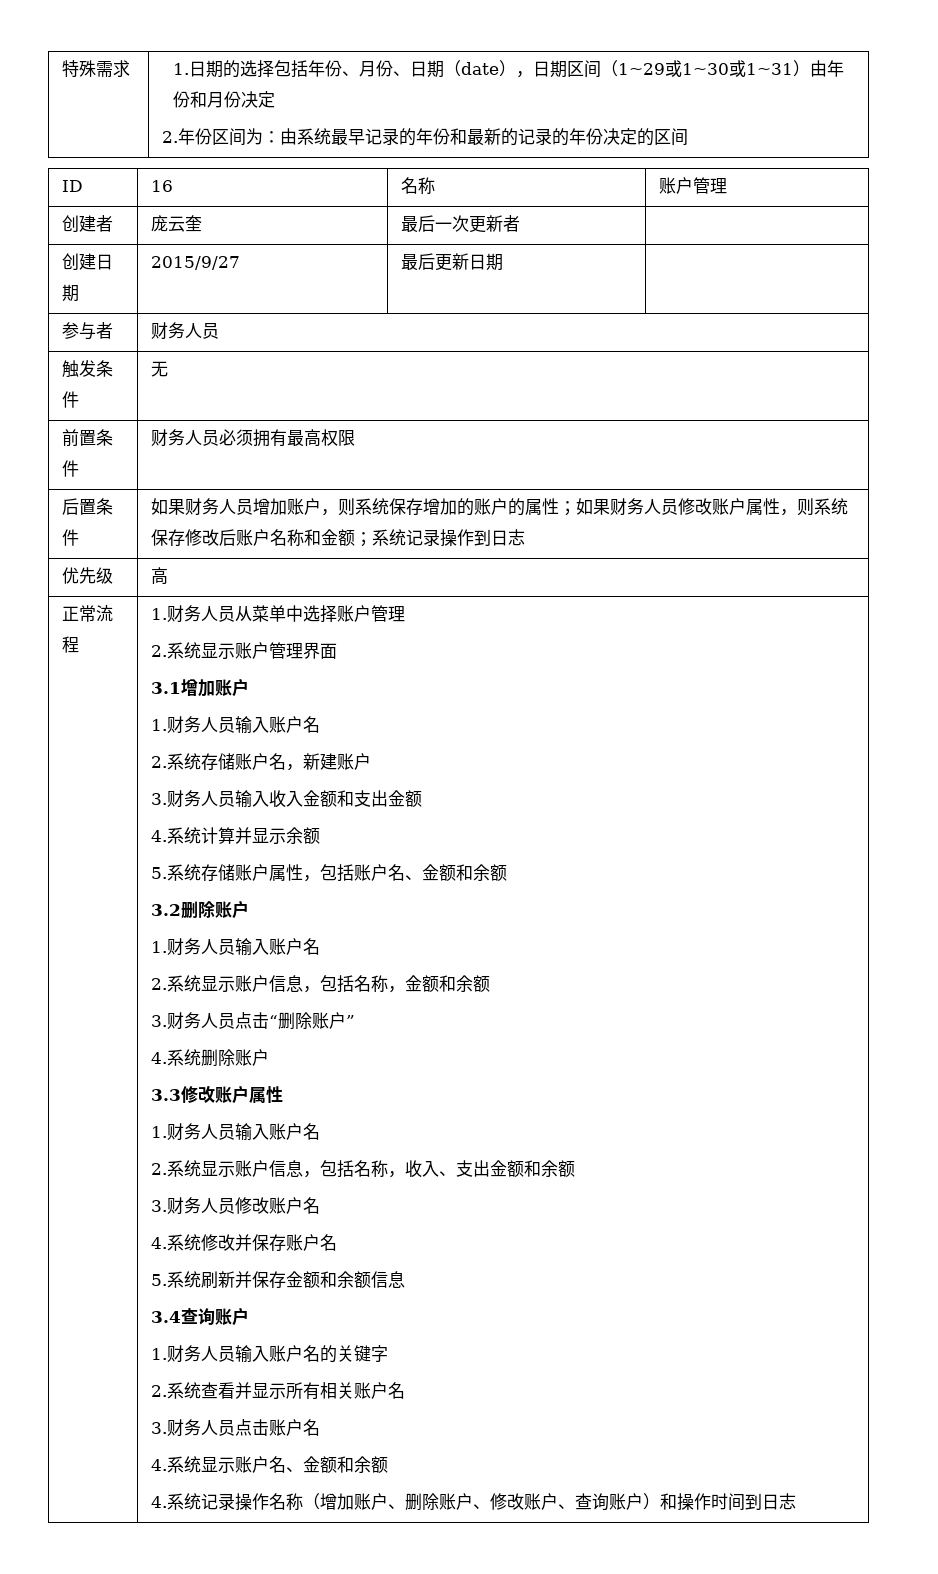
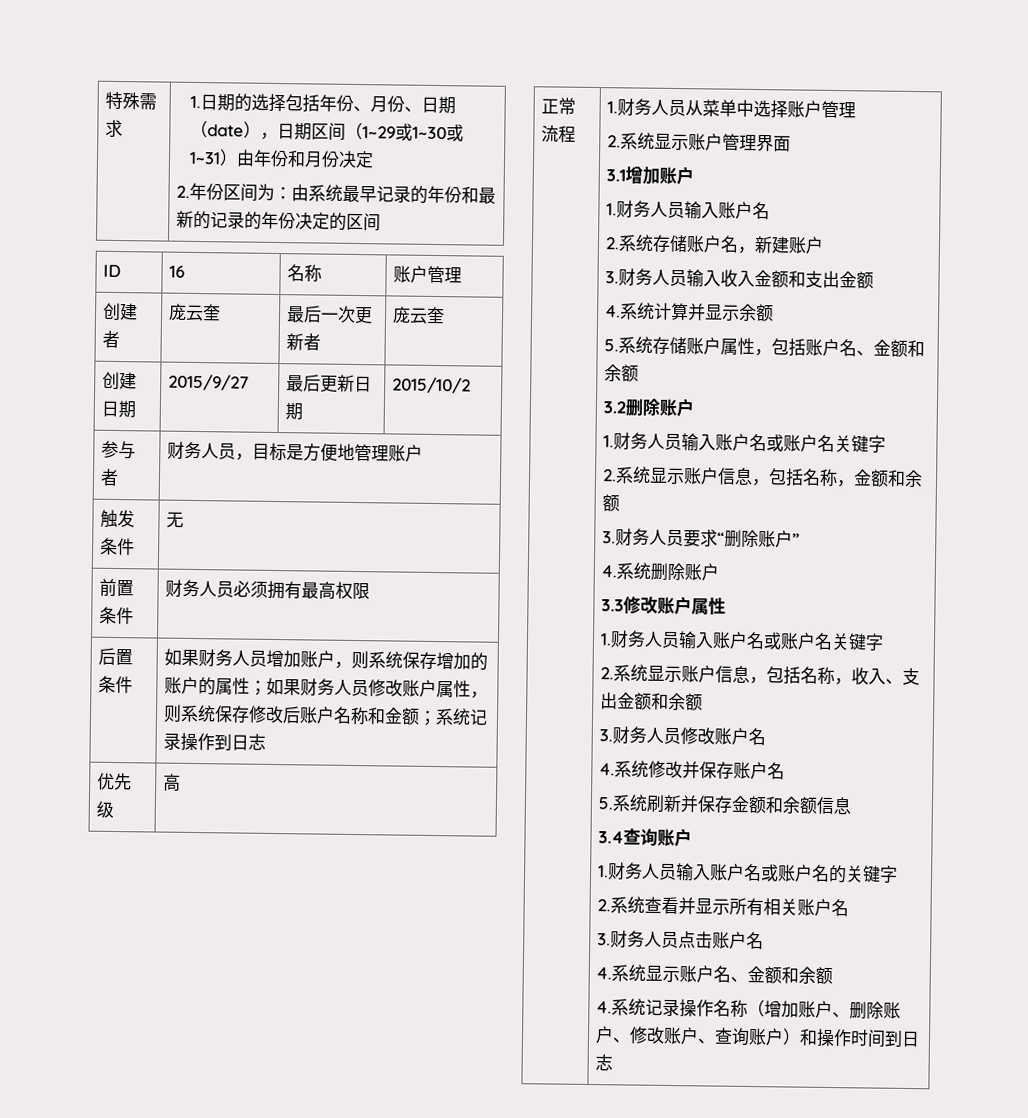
(520, 223) none -> [392,306,446,325] 庞云奎
(503, 262) none -> [392,376,472,394] 2015/10/2
(219, 331) none -> [235,442,424,462] ，目标是方便地管理账户
(320, 946) none -> [766,434,887,453] 或账户名关键字
[234,1012,269,1029] 点击 -> [683,529,719,548] 要求
(320, 1131) none -> [763,632,885,651] 或账户名关键字
(320, 1353) none -> [760,864,831,882] 或账户名

